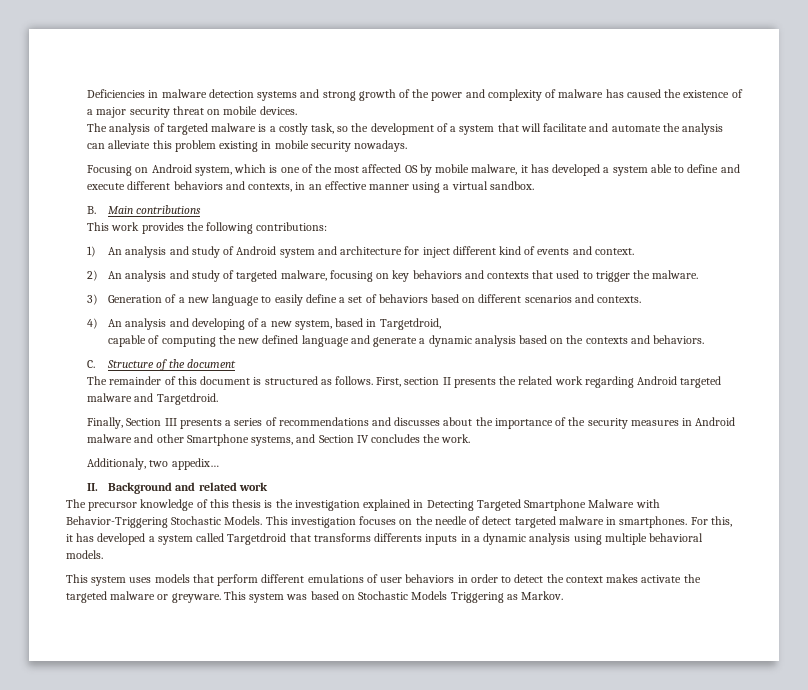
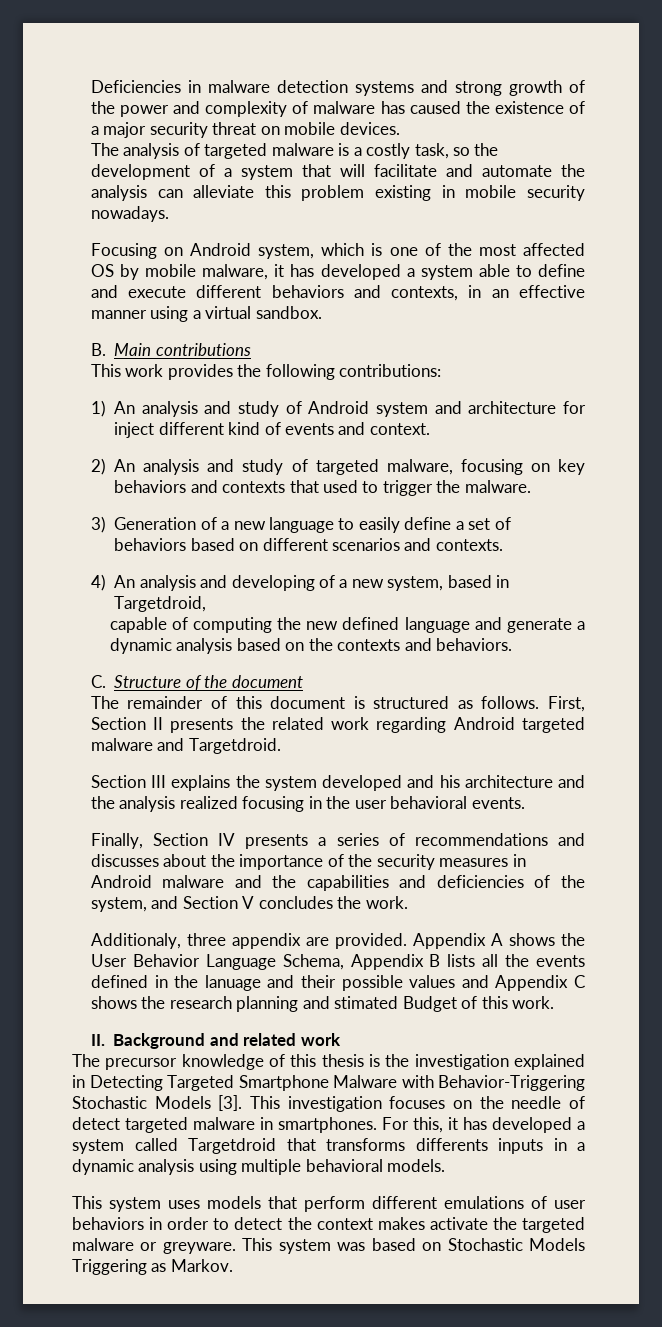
[404,377,440,385] section -> [90,717,146,730] Section
(218, 399) none -> [90,775,586,791] [90,796,525,812] // Section III explains the system developed and his architecture and the analysis realized focusing in the user behavioral events.
[164,418,177,426] III -> [218,833,236,846] IV
[156,434,294,446] other Smartphone systems, -> [272,875,585,891] [90,897,147,912] the capabilities and deficiencies of the system,
[356,435,369,443] IV -> [242,896,255,909] V
[149,458,219,470] two appedix… -> [186,933,585,949] [90,954,585,970] [90,975,585,991] [90,996,555,1012] three appendix are provided. Appendix A shows the User Behavior Language Schema, Appendix B lists all the events defined in the lanuage and their possible values and Appendix C shows the research planning and stimated Budget of this work.
[224,516,263,525] Models. -> [154,1095,243,1111] Models [3].

